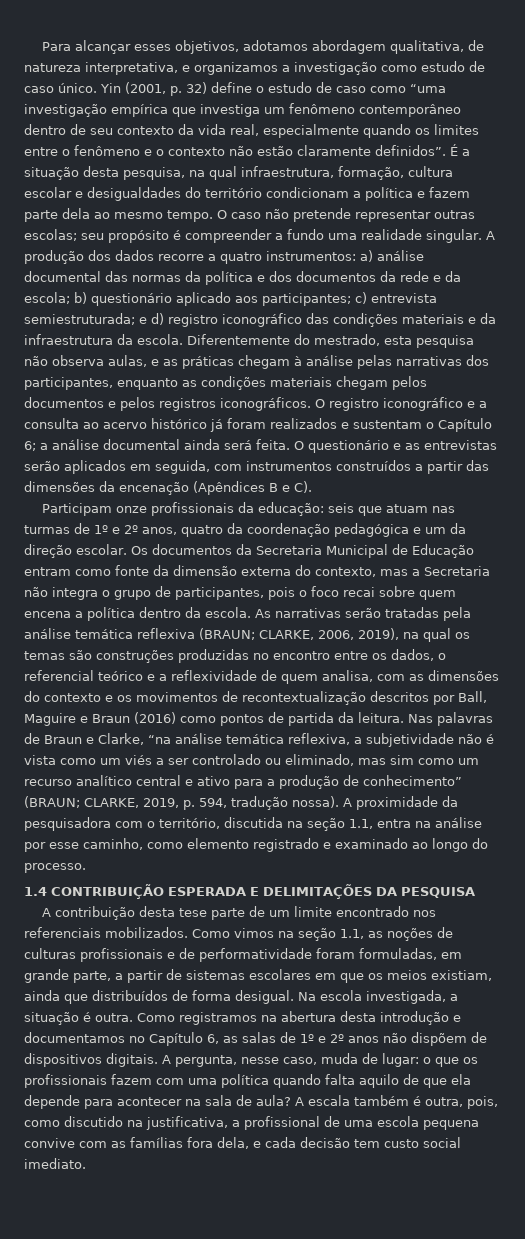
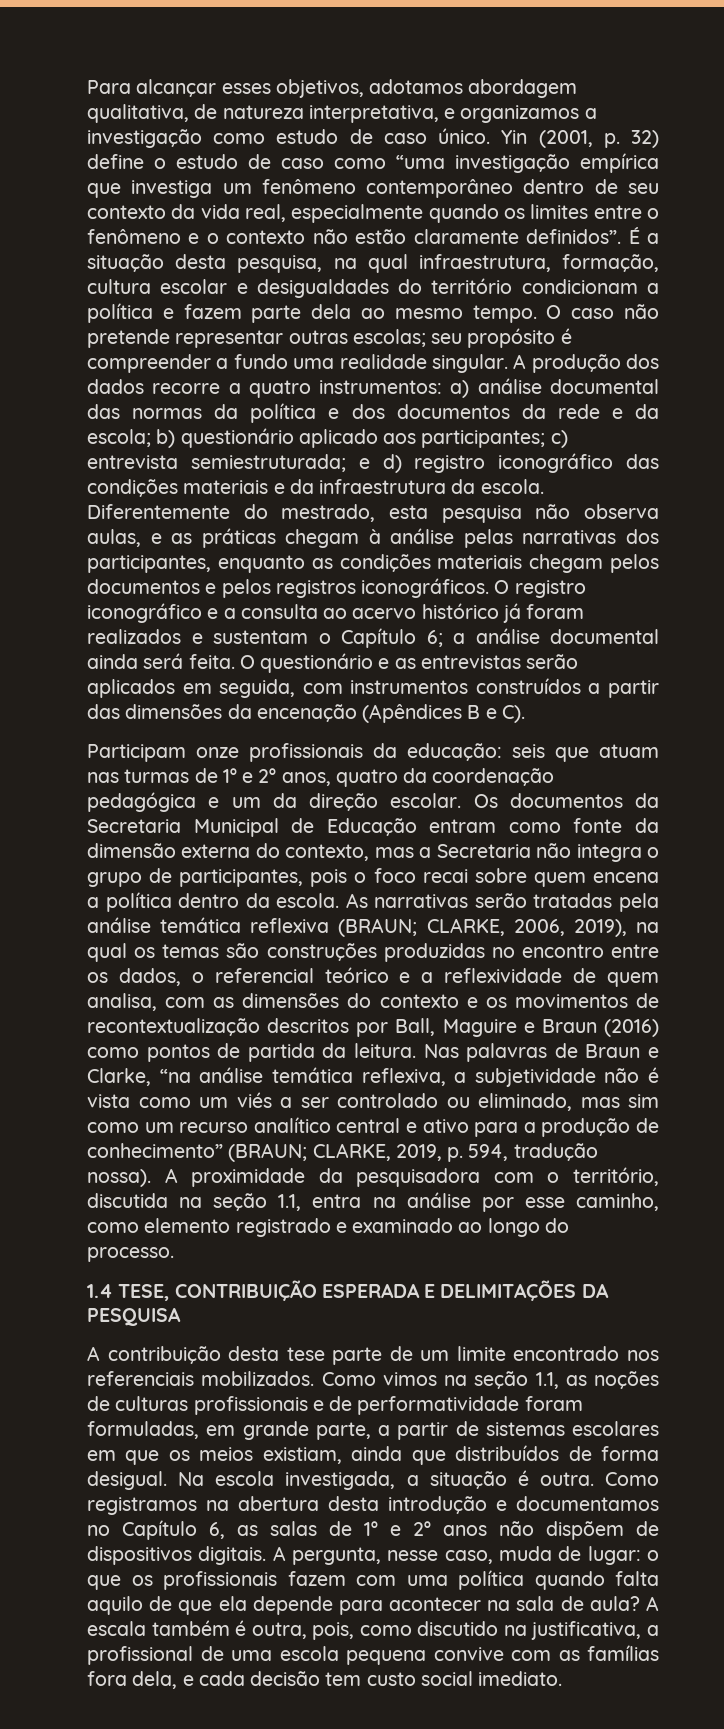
(47, 891) none -> [118,1284,170,1301] TESE,

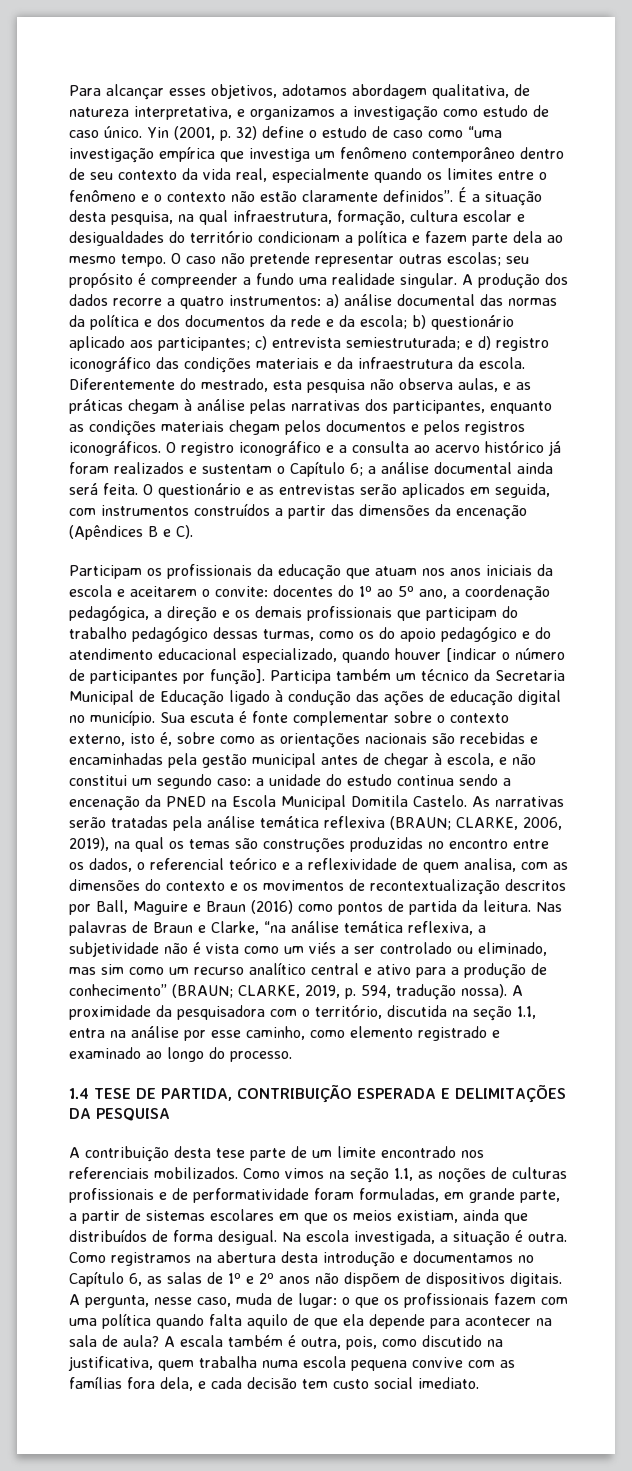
[196,747,239,758] onze -> [147,568,162,576] os
[407,743,659,762] [87,768,555,787] [87,792,623,812] educação: seis que atuam nas turmas de 1º e 2º anos, quatro da coordenação pedagógica e um da direção escolar. Os documentos -> [278,564,553,580] [69,585,550,601] [69,605,518,622] [69,626,551,642] [69,648,565,663] [69,669,469,685] educação que atuam nos anos iniciais da escola e aceitarem o convite: docentes do 1º ao 5º ano, a coordenação pedagógica, a direção e os demais profissionais que participam do trabalho pedagógico dessas turmas, como os do apoio pedagógico e do atendimento educacional especializado, quando houver [indicar o número de participantes por função]. Participa também um técnico
[429,818,659,833] [87,843,660,862] [87,868,659,887] [87,892,340,912] entram como fonte da dimensão externa do contexto, mas a Secretaria não integra o grupo de participantes, pois o foco recai sobre quem encena a política dentro da escola. -> [229,690,561,706] [69,710,509,726] [69,732,538,748] [69,753,536,768] [69,774,511,789] [69,795,467,811] ligado à condução das ações de educação digital no município. Sua escuta é fonte complementar sobre o contexto externo, isto é, sobre como as orientações nacionais são recebidas e encaminhadas pela gestão municipal antes de chegar à escola, e não constitui um segundo caso: a unidade do estudo continua sendo a encenação da PNED na Escola Municipal Domitila Castelo.
[118,1284,170,1301] TESE, -> [94,1088,232,1101] TESE DE PARTIDA,
[646,1625,659,1636] [87,1646,272,1665] a profissional de uma -> [158,1356,298,1371] quem trabalha numa

